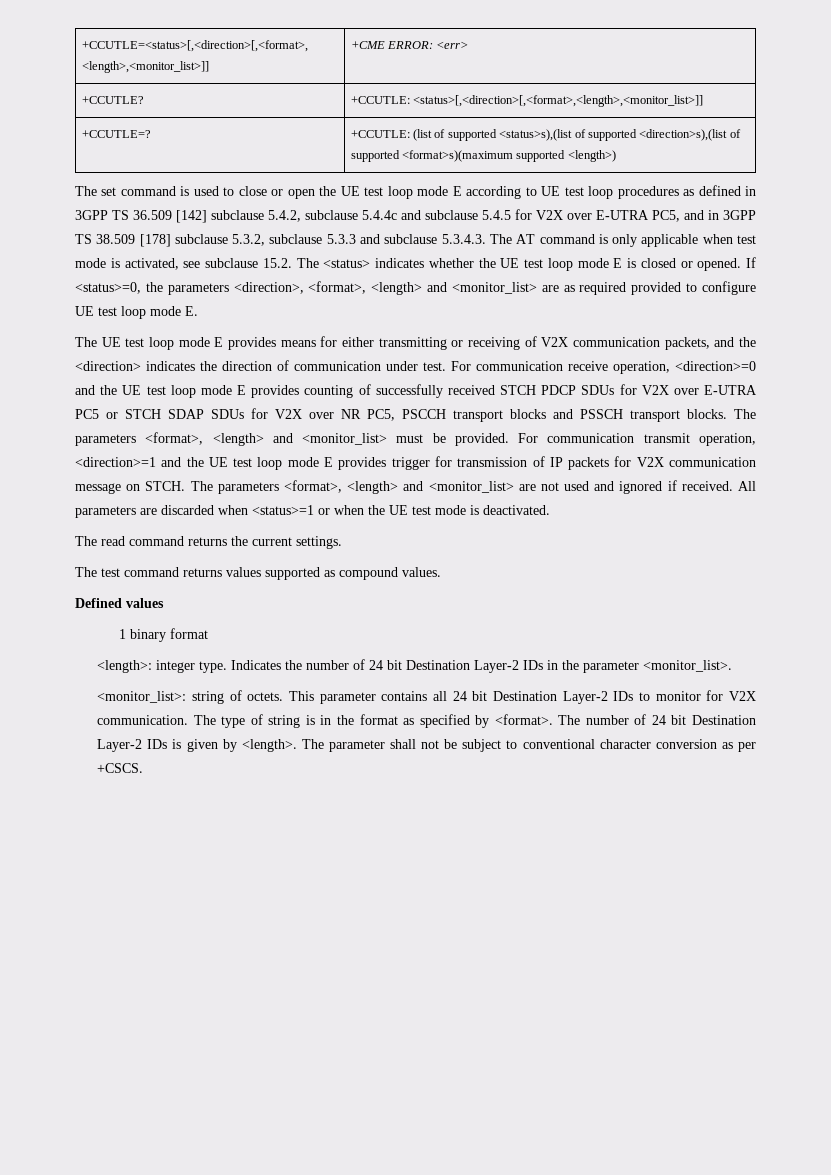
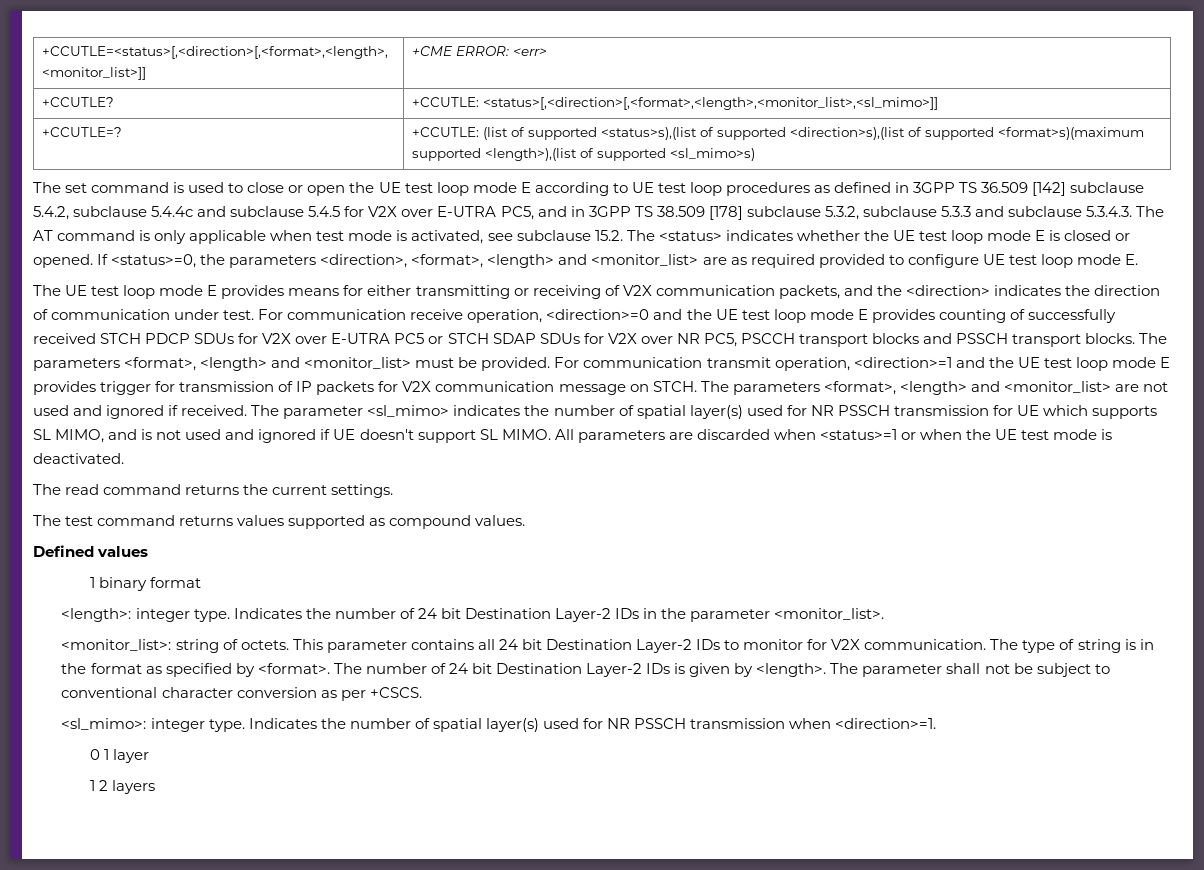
[413,95,704,107] <status>[,<direction>[,<format>,<length>,<monitor_list>]] -> [483,97,939,110] <status>[,<direction>[,<format>,<length>,<monitor_list>,<sl_mimo>]]
[567,150,616,162] <length>) -> [485,148,756,161] <length>),(list of supported <sl_mimo>s)
(733, 486) none -> [251,405,1158,419] [33,429,551,443] The parameter <sl_mimo> indicates the number of spatial layer(s) used for NR PSSCH transmission for UE which supports SL MIMO, and is not used and ignored if UE doesn't support SL MIMO.
(144, 768) none -> [61,718,937,732] [89,749,150,763] [89,780,156,794] // <sl_mimo>: integer type. Indicates the number of spatial layer(s) used for NR PSSCH transmission when <direction>=1. // 0 1 layer // 1 2 layers

